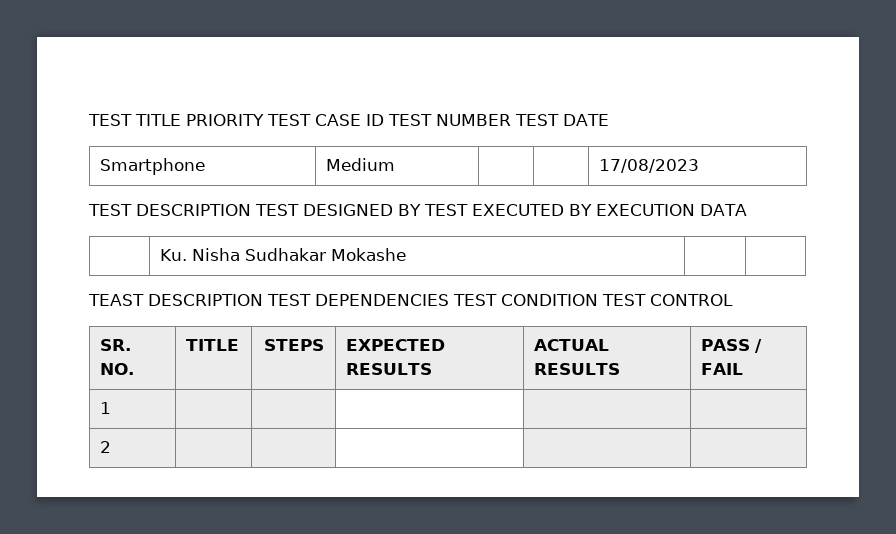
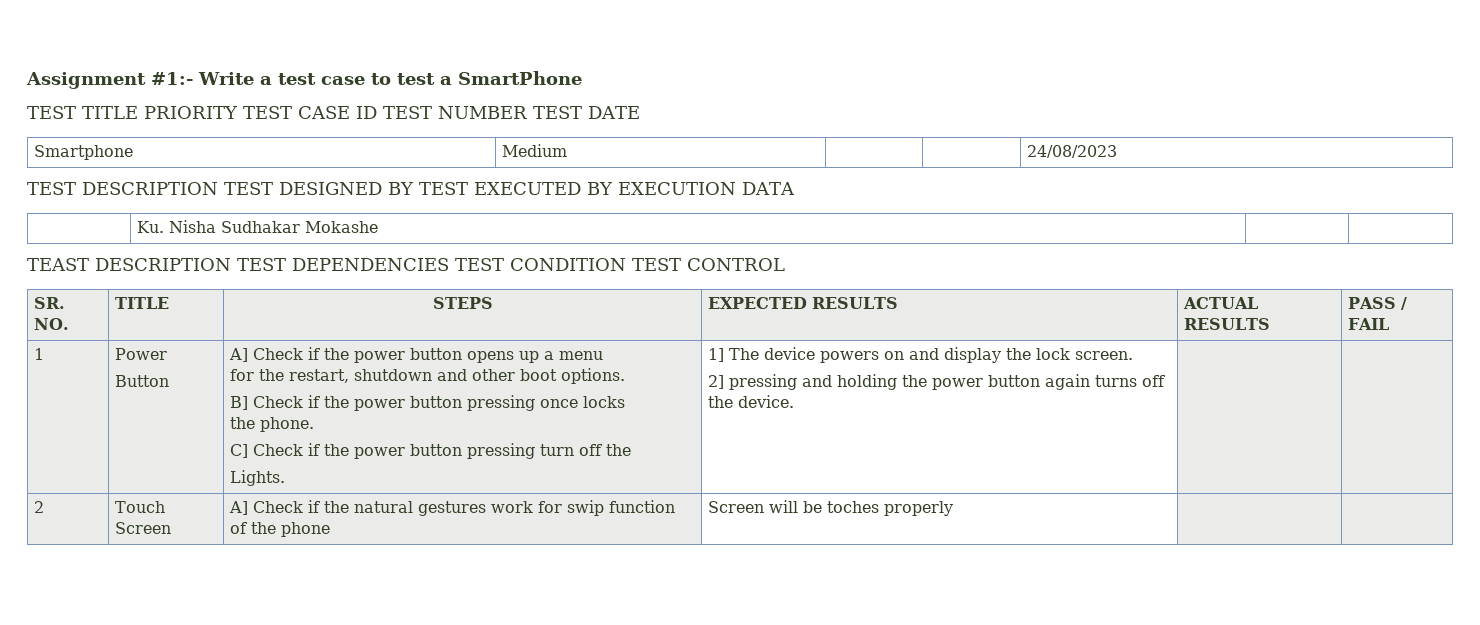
(88, 120) none -> [26,71,582,89] Assignment #1:- Write a test case to test a SmartPhone //
[599,159,700,173] 17/08/2023 -> [1027,145,1118,158] 24/08/2023
[100,441,112,453] | | | | // 2 | | | -> [115,348,168,360] [115,375,170,387] [229,347,604,363] [230,368,626,384] [230,395,626,411] [230,417,315,432] [230,443,632,459] [230,470,286,486] [708,347,1134,363] [708,374,1166,390] [708,395,795,408] [34,501,45,513] [115,501,166,513] [115,522,172,534] [229,500,676,516] [230,522,331,537] [708,500,954,516] Power // Button | A] Check if the power button opens up a menu // for the restart, shutdown and other boot options. // B] Check if the power button pressing once locks // the phone. // C] Check if the power button pressing turn off the // Lights. | 1] The device powers on and display the lock screen. // 2] pressing and holding the power button again turns off the device. | | // 2 | Touch Screen | A] Check if the natural gestures work for swip function of the phone | Screen will be toches properly

